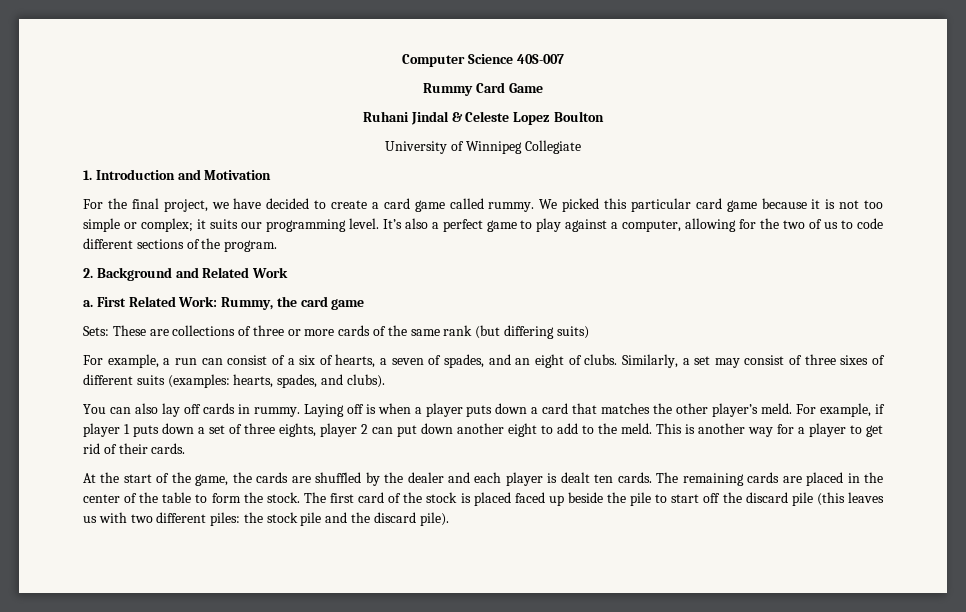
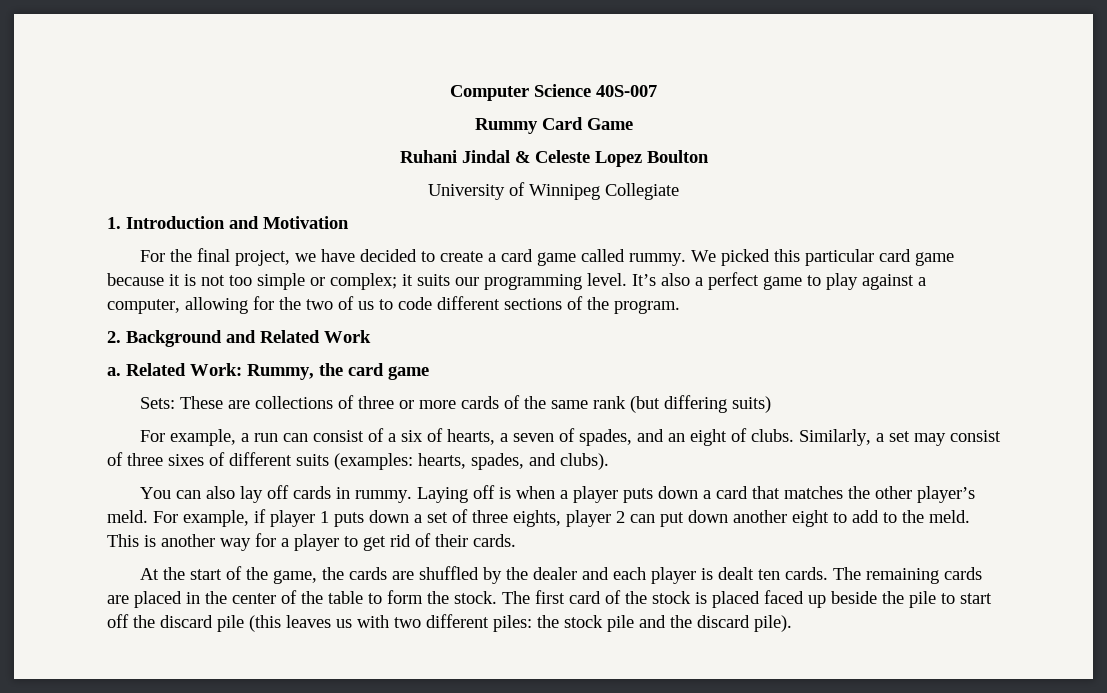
[96,297,126,307] First -> (121, 371) none

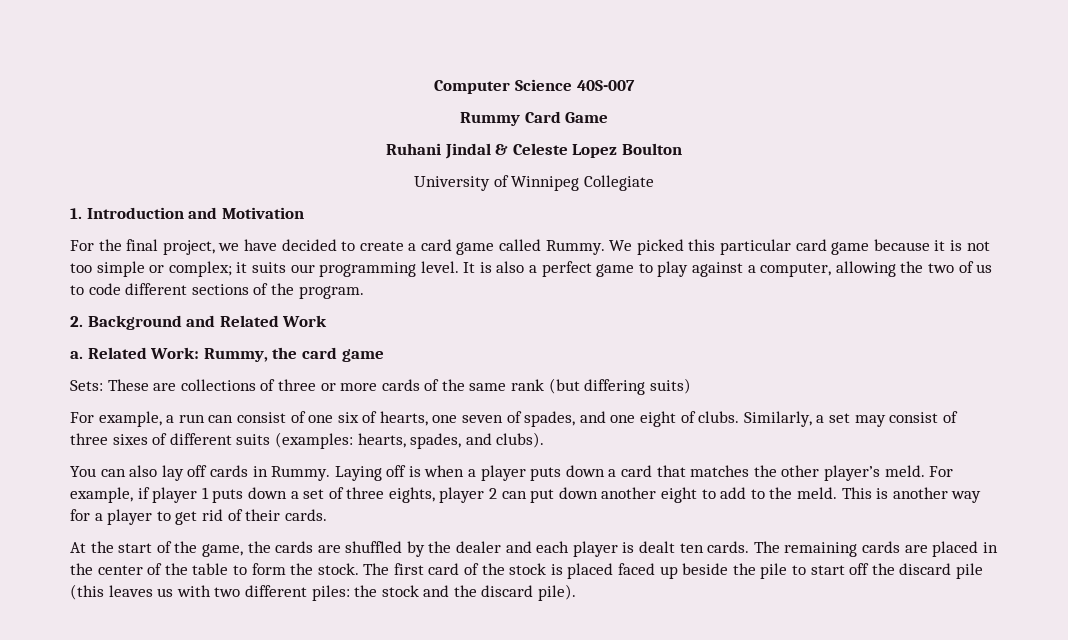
[628,253,686,266] rummy. -> [545,240,605,255] Rummy.
[632,274,656,286] It’s -> [463,262,492,273] It is
[253,296,274,310] for -> (896, 269) none
[387,433,396,442] a -> [308,415,334,423] one
[499,433,508,442] a -> [432,415,458,423] one
[667,433,685,442] an -> [610,415,636,423] one
[354,490,412,503] rummy. -> [271,466,331,481] Rummy.
[607,615,634,632] pile -> (419, 591) none

